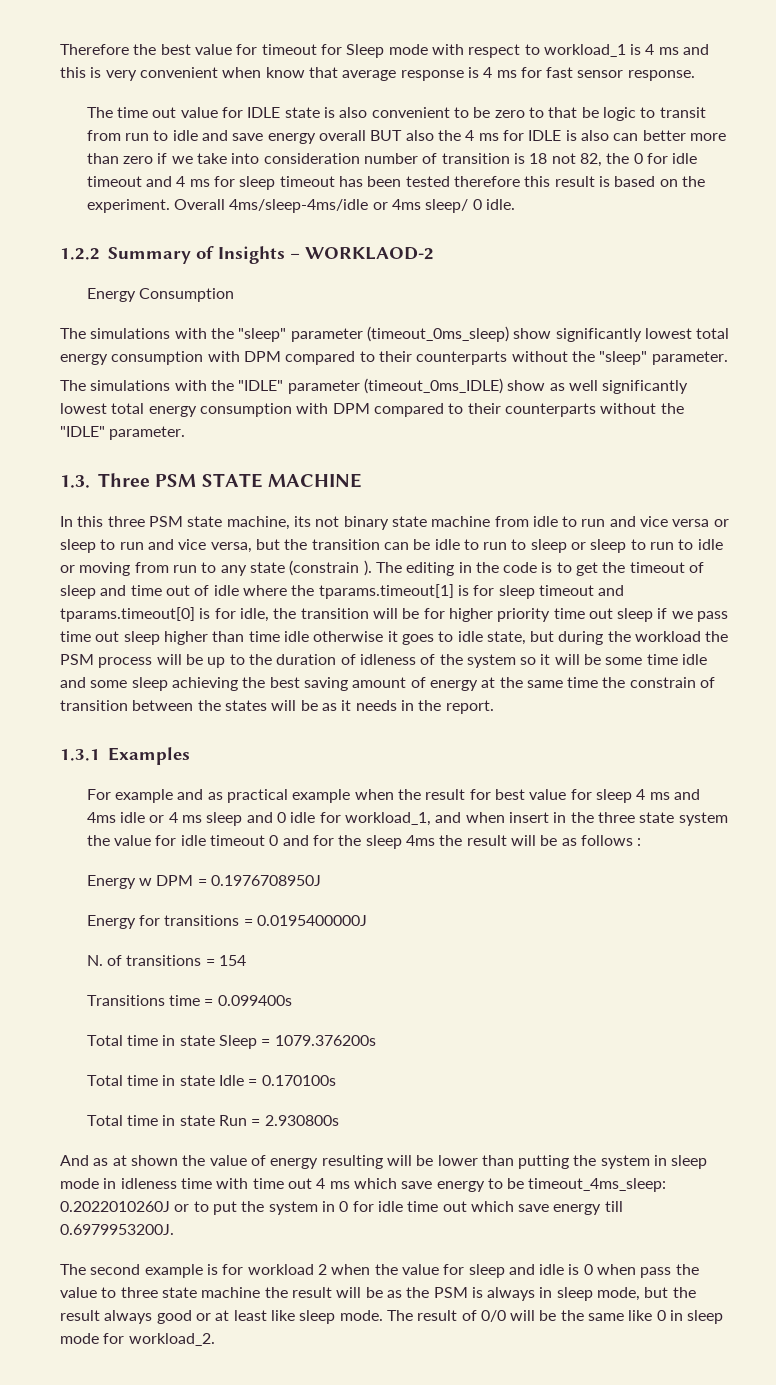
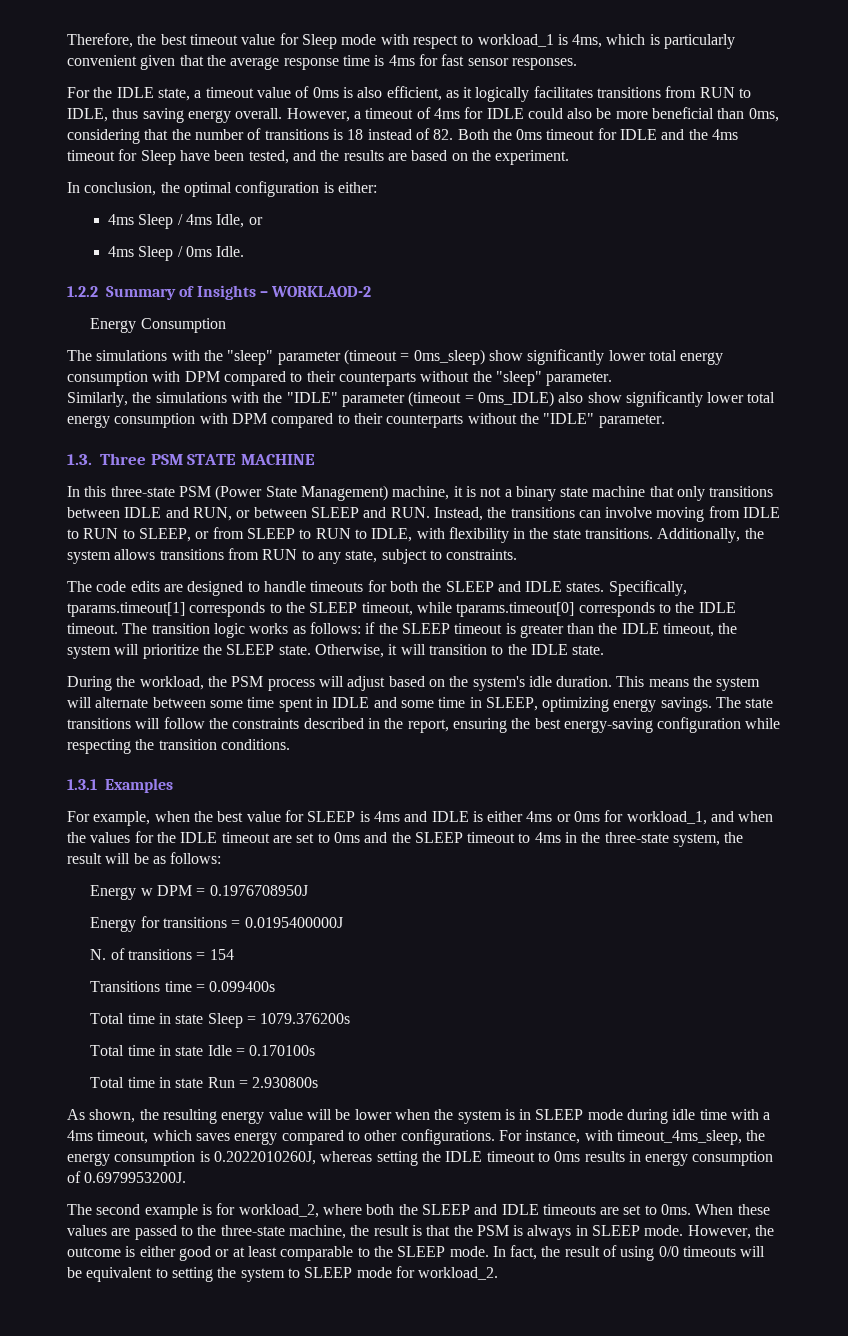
[60,44,342,55] Therefore the best value for timeout for -> [67,33,299,48] Therefore, the best timeout value for
[645,44,710,55] [60,67,695,81] [86,107,706,121] [86,130,726,144] [86,153,698,167] [86,176,705,190] [86,199,516,213] 4 ms and this is very convenient when know that average response is 4 ms for fast sensor response. // The time out value for IDLE state is also convenient to be zero to that be logic to transit from run to idle and save energy overall BUT also the 4 ms for IDLE is also can better more than zero if we take into consideration number of transition is 18 not 82, the 0 for idle timeout and 4 ms for sleep timeout has been tested therefore this result is based on the experiment. Overall 4ms/sleep-4ms/idle or 4ms sleep/ 0 idle. -> [572,34,736,49] [67,54,577,70] [67,86,752,102] [67,107,779,123] [67,128,739,144] [67,149,570,165] [67,181,377,197] [107,214,263,229] [107,246,245,261] 4ms, which is particularly convenient given that the average response time is 4ms for fast sensor responses. // For the IDLE state, a timeout value of 0ms is also efficient, as it logically facilitates transitions from RUN to IDLE, thus saving energy overall. However, a timeout of 4ms for IDLE could also be more beneficial than 0ms, considering that the number of transitions is 18 instead of 82. Both the 0ms timeout for IDLE and the 4ms timeout for Sleep have been tested, and the results are based on the experiment. // In conclusion, the optimal configuration is either: // 4ms Sleep / 4ms Idle, or // 4ms Sleep / 0ms Idle.
[366,326,692,342] (timeout_0ms_sleep) show significantly lowest -> [343,349,646,365] (timeout = 0ms_sleep) show significantly lower
[60,380,86,391] The -> [67,392,152,407] Similarly, the
[363,378,689,394] [60,403,107,414] (timeout_0ms_IDLE) show as well significantly lowest -> [408,391,745,407] (timeout = 0ms_IDLE) also show significantly lower
[107,516,729,530] [60,539,723,553] [60,560,705,576] [60,584,625,599] [60,607,729,622] [60,631,729,645] [60,654,708,668] [60,677,716,691] [60,700,494,714] [60,747,190,765] [86,789,700,803] [86,812,728,826] [86,835,642,849] three PSM state machine, its not binary state machine from idle to run and vice versa or sleep to run and vice versa, but the transition can be idle to run to sleep or sleep to run to idle or moving from run to any state (constrain ). The editing in the code is to get the timeout of sleep and time out of idle where the tparams.timeout[1] is for sleep timeout and tparams.timeout[0] is for idle, the transition will be for higher priority time out sleep if we pass time out sleep higher than time idle otherwise it goes to idle state, but during the workload the PSM process will be up to the duration of idleness of the system so it will be some time idle and some sleep achieving the best saving amount of energy at the same time the constrain of transition between the states will be as it needs in the report. // 1.3.1 Examples // For example and as practical example when the result for best value for sleep 4 ms and 4ms idle or 4 ms sleep and 0 idle for workload_1, and when insert in the three state system the value for idle timeout 0 and for the sleep 4ms the result will be as follows : -> [110,485,774,501] [67,506,781,522] [67,527,764,543] [67,548,518,564] [67,580,687,596] [67,602,736,617] [67,622,738,638] [67,644,605,659] [67,676,761,691] [67,697,774,712] [67,717,781,733] [67,739,290,754] [67,778,173,793] [67,810,774,826] [67,831,744,847] [67,852,222,864] three-state PSM (Power State Management) machine, it is not a binary state machine that only transitions between IDLE and RUN, or between SLEEP and RUN. Instead, the transitions can involve moving from IDLE to RUN to SLEEP, or from SLEEP to RUN to IDLE, with flexibility in the state transitions. Additionally, the system allows transitions from RUN to any state, subject to constraints. // The code edits are designed to handle timeouts for both the SLEEP and IDLE states. Specifically, tparams.timeout[1] corresponds to the SLEEP timeout, while tparams.timeout[0] corresponds to the IDLE timeout. The transition logic works as follows: if the SLEEP timeout is greater than the IDLE timeout, the system will prioritize the SLEEP state. Otherwise, it will transition to the IDLE state. // During the workload, the PSM process will adjust based on the system's idle duration. This means the system will alternate between some time spent in IDLE and some time in SLEEP, optimizing energy savings. The state transitions will follow the constraints described in the report, ensuring the best energy-saving configuration while respecting the transition conditions. // 1.3.1 Examples // For example, when the best value for SLEEP is 4ms and IDLE is either 4ms or 0ms for workload_1, and when the values for the IDLE timeout are set to 0ms and the SLEEP timeout to 4ms in the three-state system, the result will be as follows:
[60,1155,708,1169] [60,1178,667,1192] [60,1201,623,1215] And as at shown the value of energy resulting will be lower than putting the system in sleep mode in idleness time with time out 4 ms which save energy to be timeout_4ms_sleep: 0.2022010260J or to put the system in 0 for idle time out which save energy till -> [67,1109,771,1124] [67,1129,766,1145] [67,1151,774,1166] [67,1171,81,1183] As shown, the resulting energy value will be lower when the system is in SLEEP mode during idle time with a 4ms timeout, which saves energy compared to other configurations. For instance, with timeout_4ms_sleep, the energy consumption is 0.2022010260J, whereas setting the IDLE timeout to 0ms results in energy consumption of
[247,1264,699,1278] [60,1287,402,1298] workload 2 when the value for sleep and idle is 0 when pass the value to three state machine the result will be as -> [238,1204,770,1218] [67,1225,451,1240] workload_2, where both the SLEEP and IDLE timeouts are set to 0ms. When these values are passed to the three-state machine, the result is that
[556,1287,696,1301] [60,1310,724,1324] sleep mode, but the result always good or at least like sleep mode. The result of 0/0 will be the same like 0 in sleep -> [592,1225,775,1239] [67,1245,766,1261] [67,1267,353,1282] SLEEP mode. However, the outcome is either good or at least comparable to the SLEEP mode. In fact, the result of using 0/0 timeouts will be equivalent to setting the system to SLEEP

